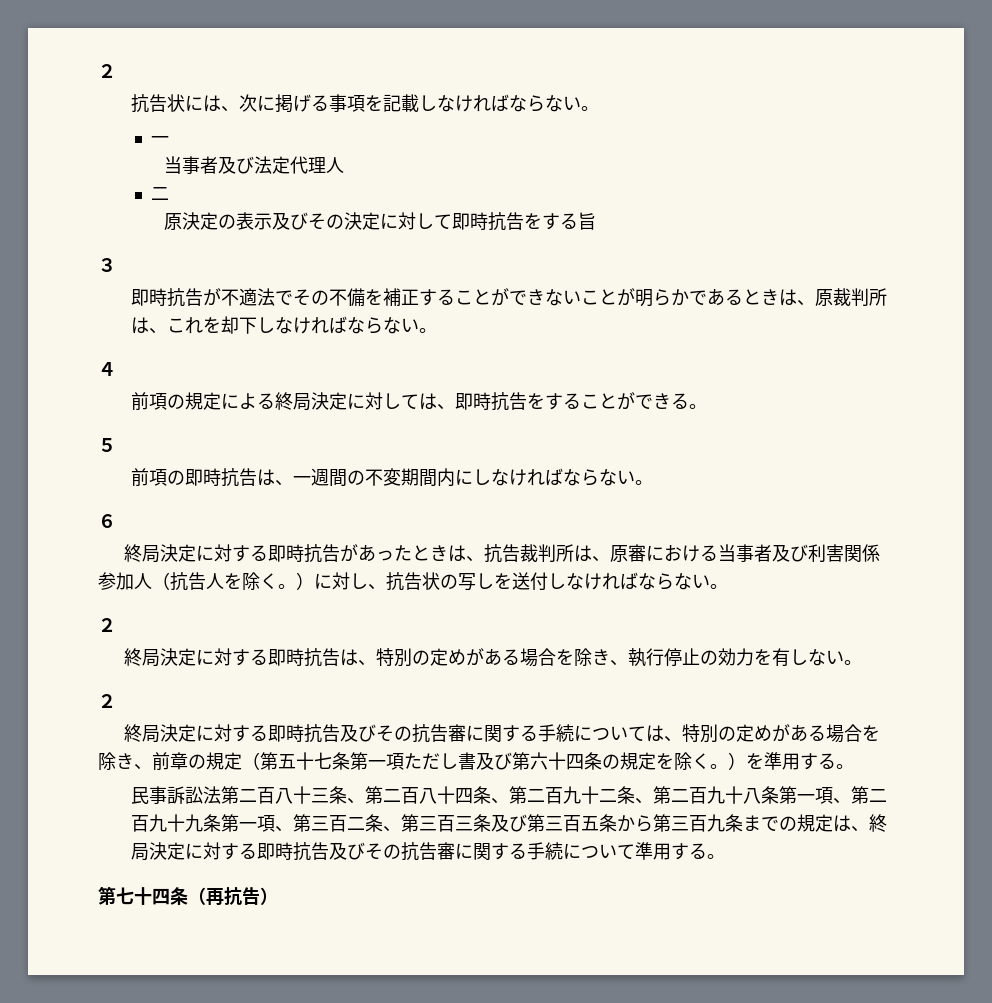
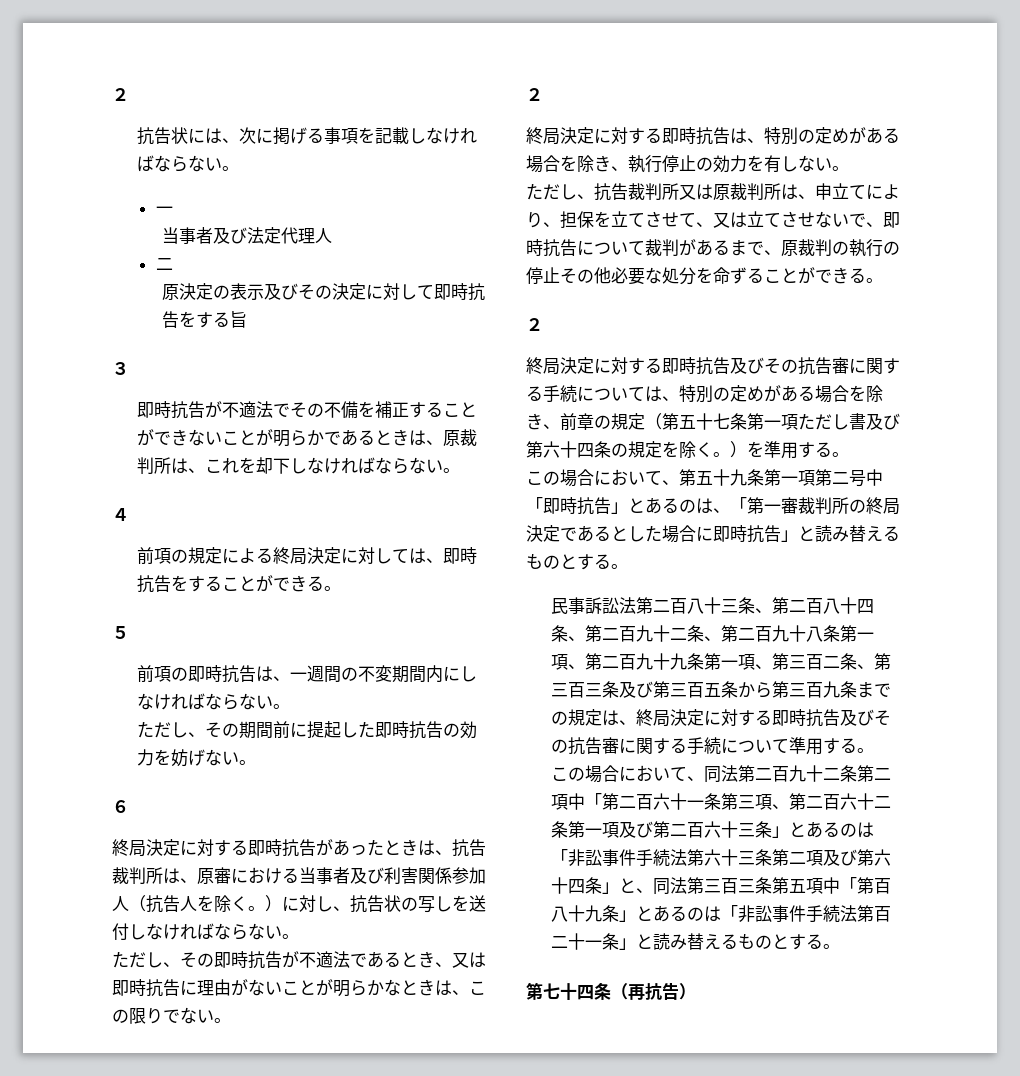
(653, 482) none -> [137,721,478,739] [137,749,257,767] // ただし、その期間前に提起した即時抗告の効力を妨げない。
(728, 586) none -> [112,951,486,969] [112,979,486,997] [112,1007,231,1024] // ただし、その即時抗告が不適法であるとき、又は即時抗告に理由がないことが明らかなときは、この限りでない。
(862, 662) none -> [526,183,900,201] [526,211,900,228] [526,239,900,257] [526,267,883,285] // ただし、抗告裁判所又は原裁判所は、申立てにより、担保を立てさせて、又は立てさせないで、即時抗告について裁判があるまで、原裁判の執行の停止その他必要な処分を命ずることができる。
(854, 766) none -> [526,469,883,487] [526,497,900,515] [526,525,900,543] [526,553,628,570] // この場合において、第五十九条第一項第二号中「即時抗告」とあるのは、「第一審裁判所の終局決定であるとした場合に即時抗告」と読み替えるものとする。
(725, 856) none -> [551,765,892,783] [551,793,892,810] [551,821,875,838] [551,849,892,867] [551,877,892,895] [551,905,892,923] [551,933,841,950] // この場合において、同法第二百九十二条第二項中「第二百六十一条第三項、第二百六十二条第一項及び第二百六十三条」とあるのは「非訟事件手続法第六十三条第二項及び第六十四条」と、同法第三百三条第五項中「第百八十九条」とあるのは「非訟事件手続法第百二十一条」と読み替えるものとする。

